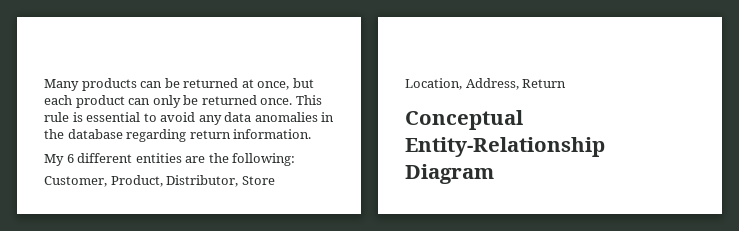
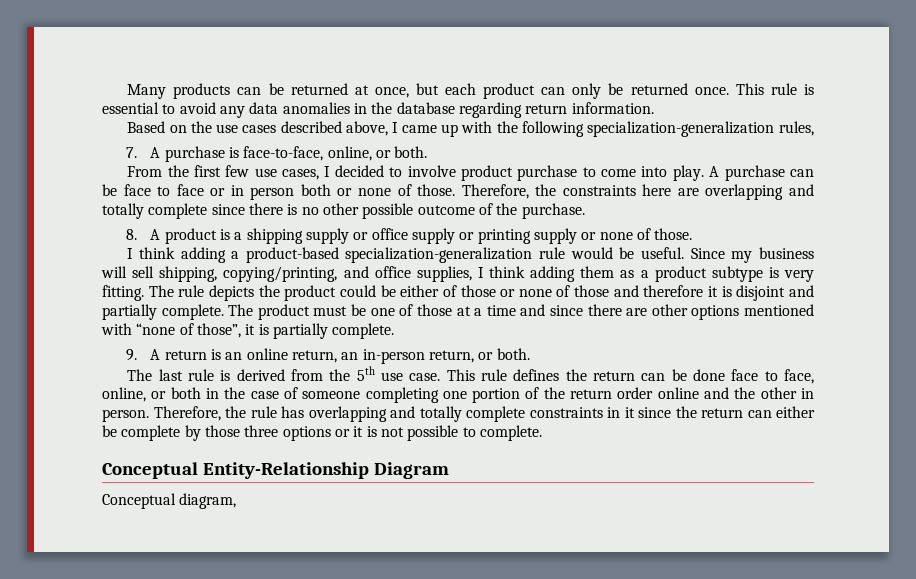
[44,153,296,166] [44,175,275,187] [405,78,567,90] My 6 different entities are the following: // Customer, Product, Distributor, Store Location, Address, Return -> [127,121,814,137] [126,146,428,162] [127,165,814,181] [102,184,814,200] [102,203,585,219] [126,228,693,244] [127,247,814,263] [101,266,814,282] [102,285,814,301] [102,304,814,320] [101,323,395,339] [126,348,530,364] [127,366,815,384] [102,387,814,403] [102,406,815,422] [102,425,542,441] Based on the use cases described above, I came up with the following specialization-generalization rules, // 7. A purchase is face-to-face, online, or both. // From the first few use cases, I decided to involve product purchase to come into play. A purchase can be face to face or in person both or none of those. Therefore, the constraints here are overlapping and totally complete since there is no other possible outcome of the purchase. // 8. A product is a shipping supply or office supply or printing supply or none of those. // I think adding a product-based specialization-generalization rule would be useful. Since my business will sell shipping, copying/printing, and office supplies, I think adding them as a product subtype is very fitting. The rule depicts the product could be either of those or none of those and therefore it is disjoint and partially complete. The product must be one of those at a time and since there are other options mentioned with “none of those”, it is partially complete. // 9. A return is an online return, an in-person return, or both. // The last rule is derived from the 5th use case. This rule defines the return can be done face to face, online, or both in the case of someone completing one portion of the return order online and the other in person. Therefore, the rule has overlapping and totally complete constraints in it since the return can either be complete by those three options or it is not possible to complete.
(494, 174) none -> [102,493,237,509] // Conceptual diagram,

